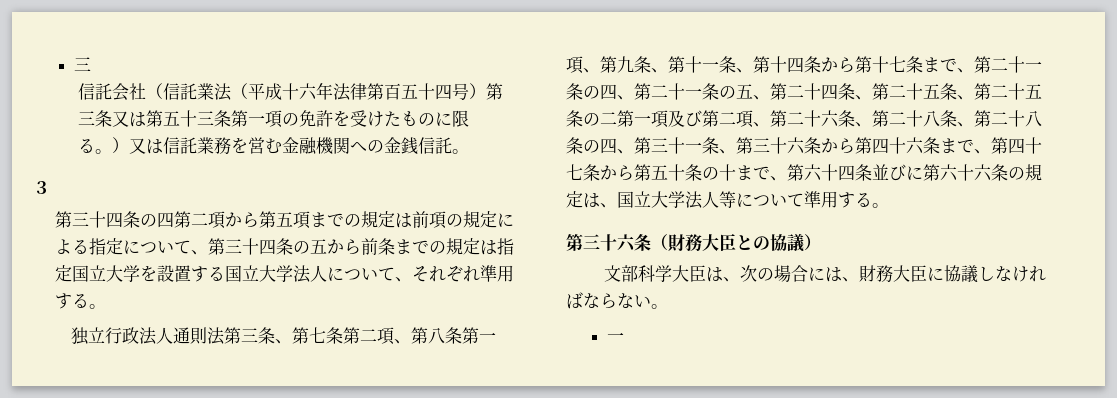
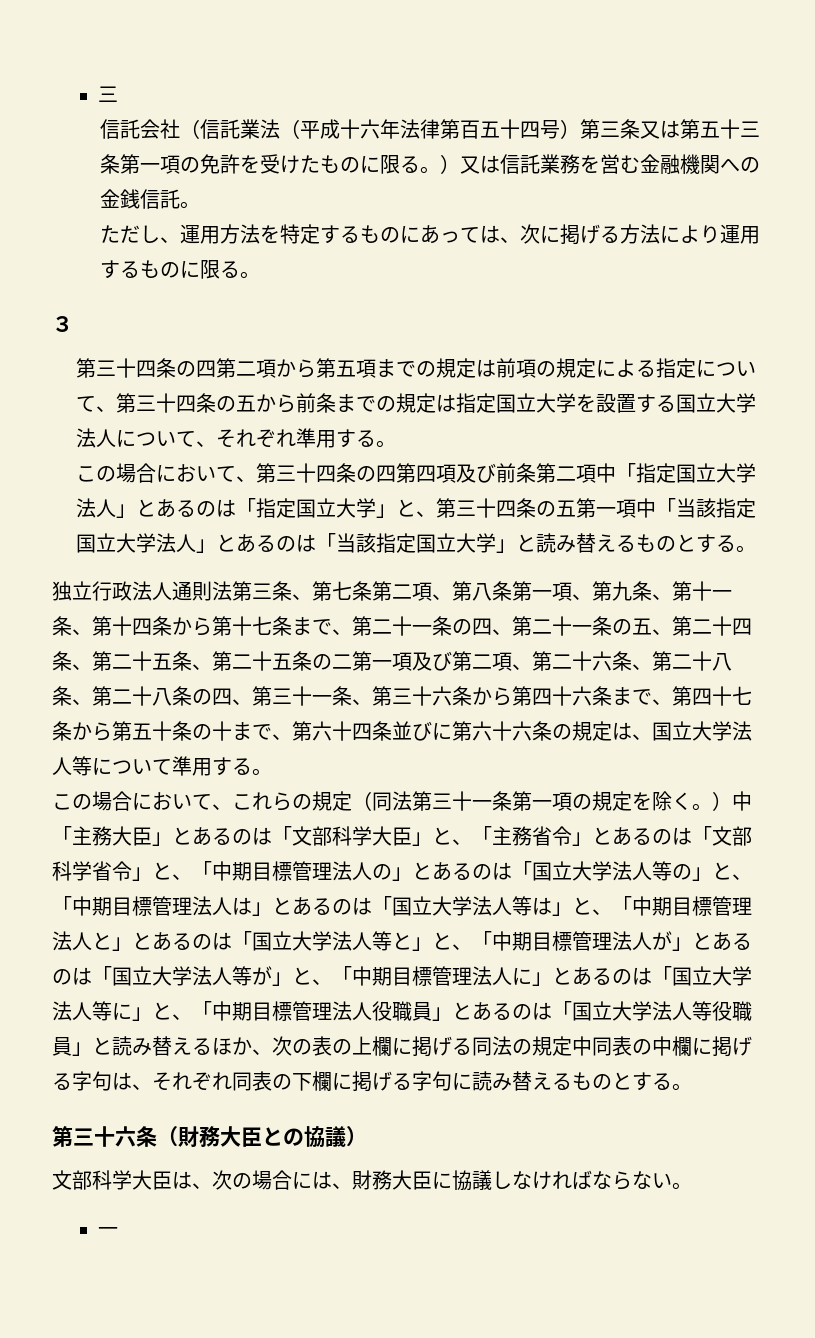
(469, 151) none -> [99,224,760,245] [99,259,260,279] // ただし、運用方法を特定するものにあっては、次に掲げる方法により運用するものに限る。
(107, 306) none -> [75,463,756,483] [75,498,756,518] [75,533,756,553] // この場合において、第三十四条の四第四項及び前条第二項中「指定国立大学法人」とあるのは「指定国立大学」と、第三十四条の五第一項中「当該指定国立大学法人」とあるのは「当該指定国立大学」と読み替えるものとする。
(889, 205) none -> [52,791,752,811] [52,826,752,846] [52,861,752,881] [52,896,752,916] [52,931,752,951] [52,966,752,986] [52,1001,752,1021] [52,1036,752,1057] [52,1071,692,1092] // この場合において、これらの規定（同法第三十一条第一項の規定を除く。）中「主務大臣」とあるのは「文部科学大臣」と、「主務省令」とあるのは「文部科学省令」と、「中期目標管理法人の」とあるのは「国立大学法人等の」と、「中期目標管理法人は」とあるのは「国立大学法人等は」と、「中期目標管理法人と」とあるのは「国立大学法人等と」と、「中期目標管理法人が」とあるのは「国立大学法人等が」と、「中期目標管理法人に」とあるのは「国立大学法人等に」と、「中期目標管理法人役職員」とあるのは「国立大学法人等役職員」と読み替えるほか、次の表の上欄に掲げる同法の規定中同表の中欄に掲げる字句は、それぞれ同表の下欄に掲げる字句に読み替えるものとする。

